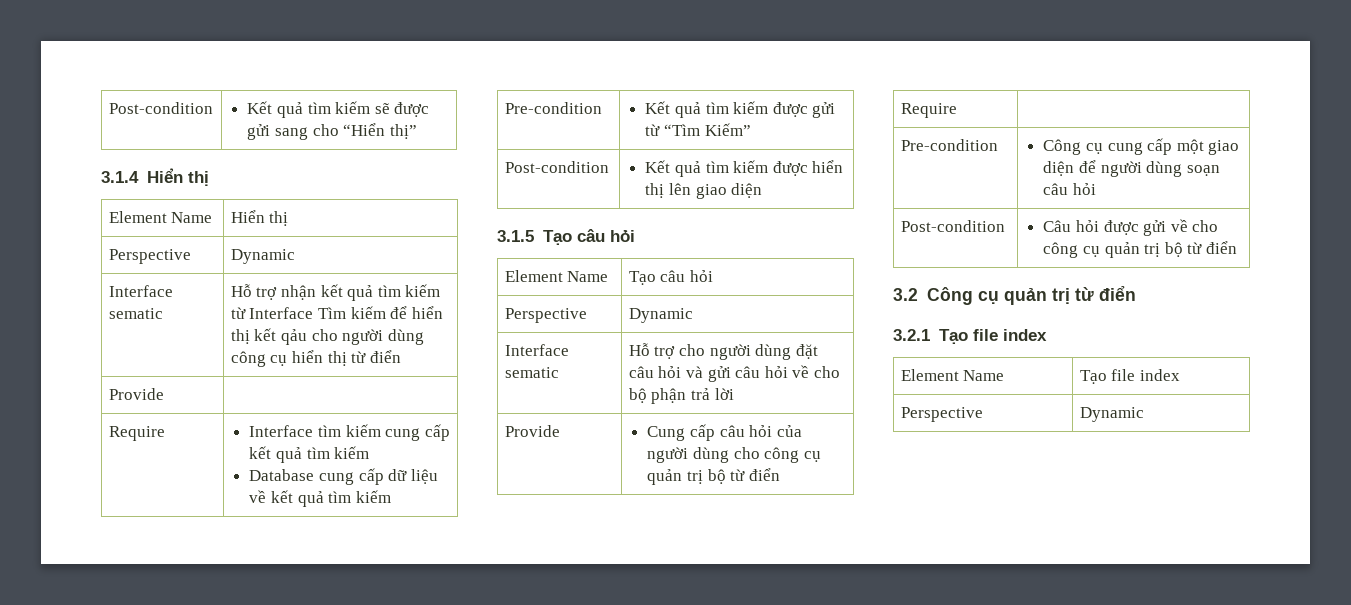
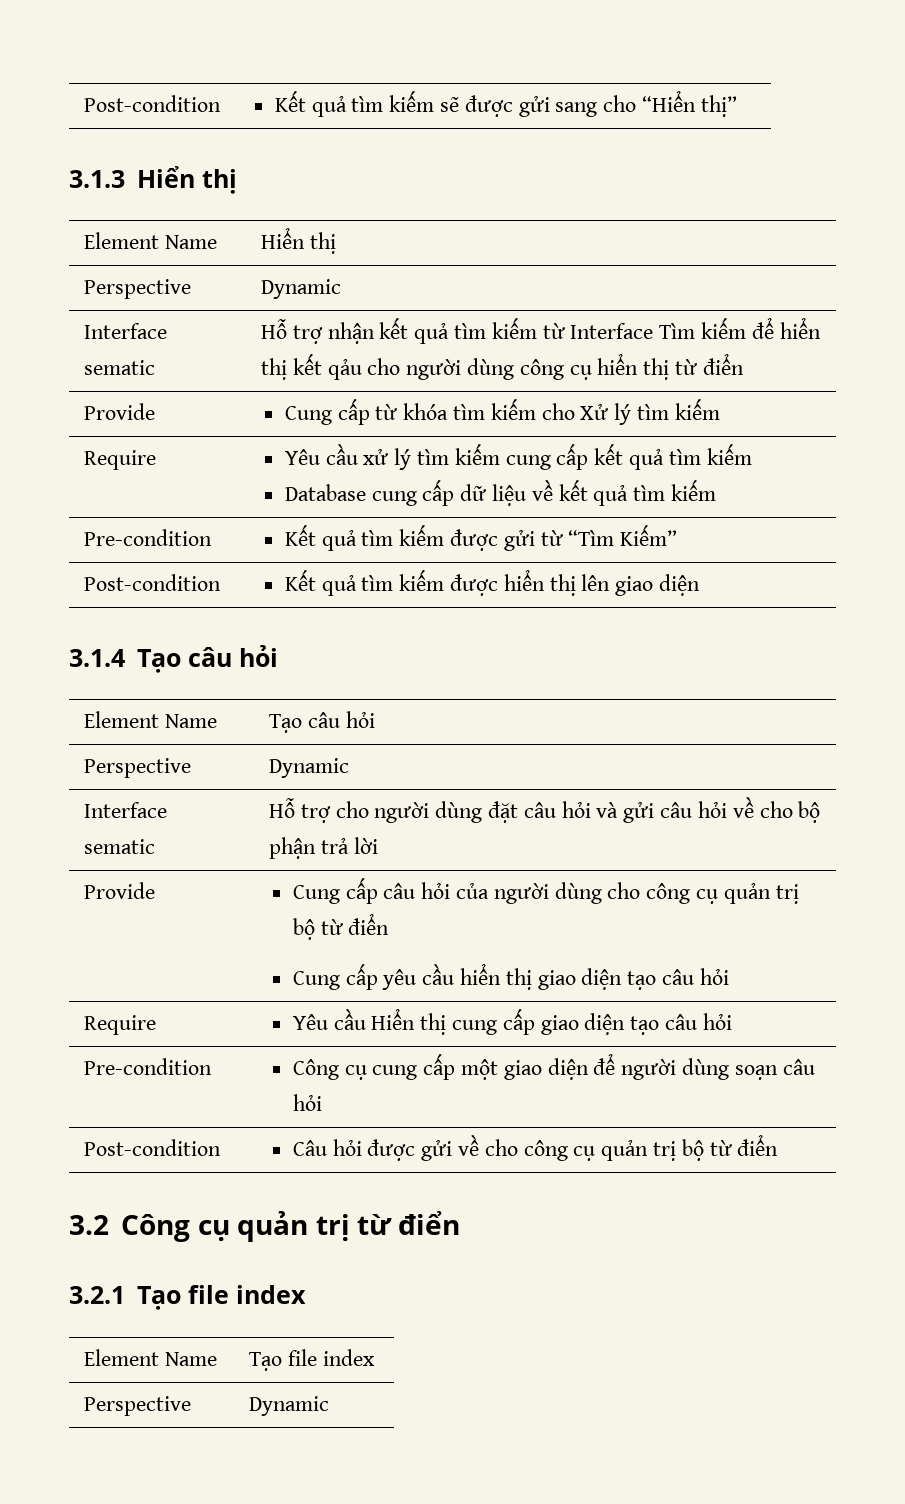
[101,171,139,183] 3.1.4 -> [69,170,125,188] 3.1.3
[108,426,165,441] [249,425,314,437] // Require | Interface -> [284,399,720,425] [84,450,157,470] [284,444,412,470] Cung cấp từ khóa tìm kiếm cho Xử lý tìm kiếm // Require | Yêu cầu xử lý
[497,230,534,242] 3.1.5 -> [69,649,125,667] 3.1.4
[900,103,957,118] // Require | -> [292,964,729,990] [84,1015,157,1035] [292,1009,732,1035] // Cung cấp yêu cầu hiển thị giao diện tạo câu hỏi // Require | Yêu cầu Hiển thị cung cấp giao diện tạo câu hỏi

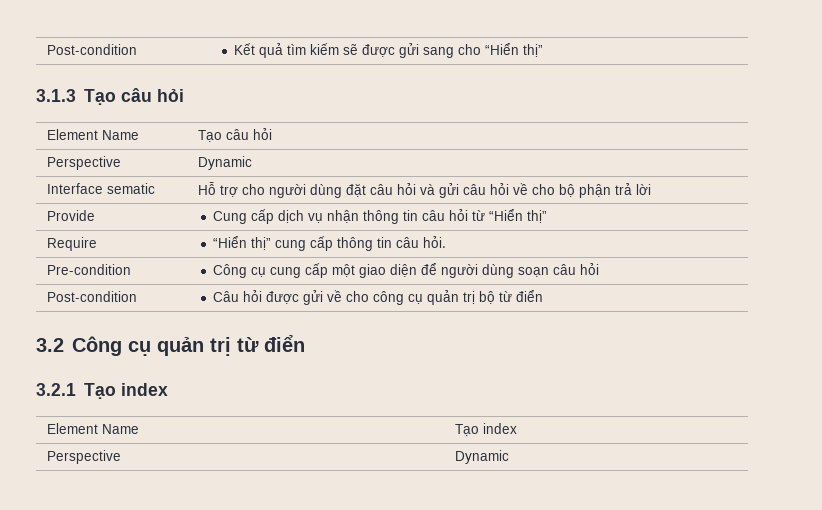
[137,166,237,194] [84,232,217,249] [261,228,336,254] [84,279,192,299] [261,279,342,299] [84,323,168,339] [84,360,156,375] [261,318,821,344] [261,354,744,380] [84,403,156,420] [284,399,720,425] [84,450,157,470] [284,444,752,470] [284,480,716,506] [84,529,213,546] [284,525,678,551] [84,574,222,591] [284,570,700,596] [69,649,125,667] Hiển thị // Element Name | Hiển thị // Perspective | Dynamic // Interface sematic | Hỗ trợ nhận kết quả tìm kiếm từ Interface Tìm kiếm để hiển thị kết qảu cho người dùng công cụ hiển thị từ điển // Provide | Cung cấp từ khóa tìm kiếm cho Xử lý tìm kiếm // Require | Yêu cầu xử lý tìm kiếm cung cấp kết quả tìm kiếm // Database cung cấp dữ liệu về kết quả tìm kiếm // Pre-condition | Kết quả tìm kiếm được gửi từ “Tìm Kiếm” // Post-condition | Kết quả tìm kiếm được hiển thị lên giao diện // 3.1.4 -> (76, 95) none
[383,882,799,904] [292,914,390,940] [292,964,729,990] [84,1015,157,1035] [292,1009,732,1035] câu hỏi của người dùng cho công cụ quản trị bộ từ điển // Cung cấp yêu cầu hiển thị giao diện tạo câu hỏi // Require | Yêu cầu Hiển thị cung cấp giao diện tạo câu hỏi -> [278,209,548,224] [47,237,98,251] [213,236,447,251] dịch vụ nhận thông tin câu hỏi từ “Hiển thị” // Require | “Hiển thị” cung cấp thông tin câu hỏi.
[187,1285,229,1304] file -> (116, 391) none
[287,1349,317,1366] file -> (480, 430) none

